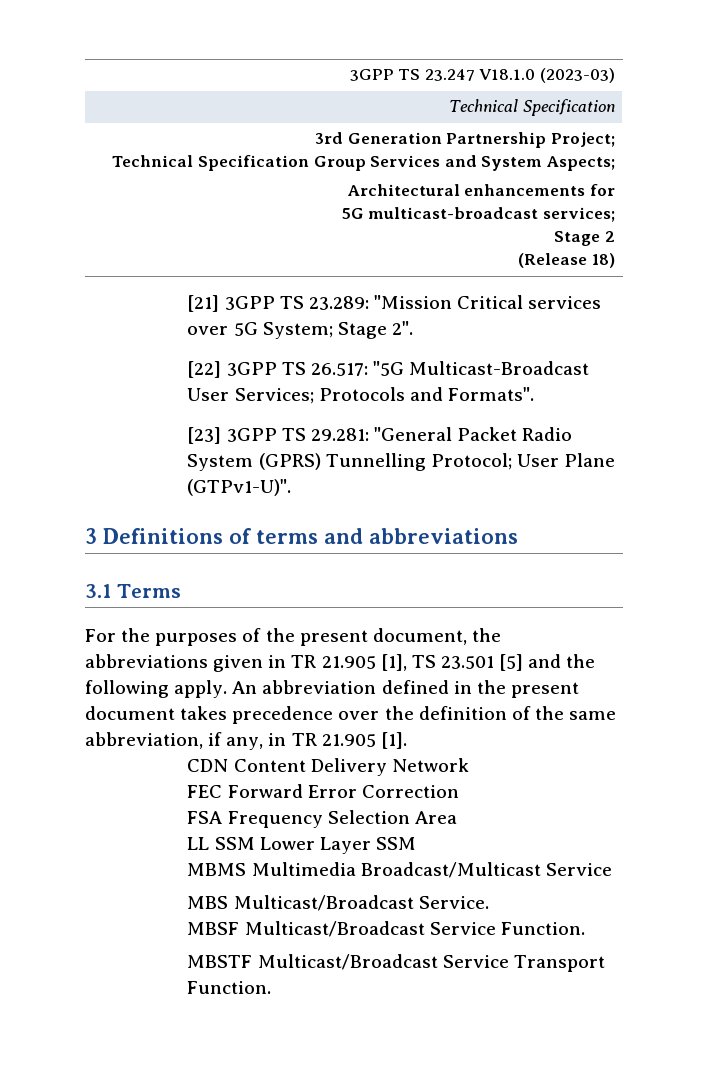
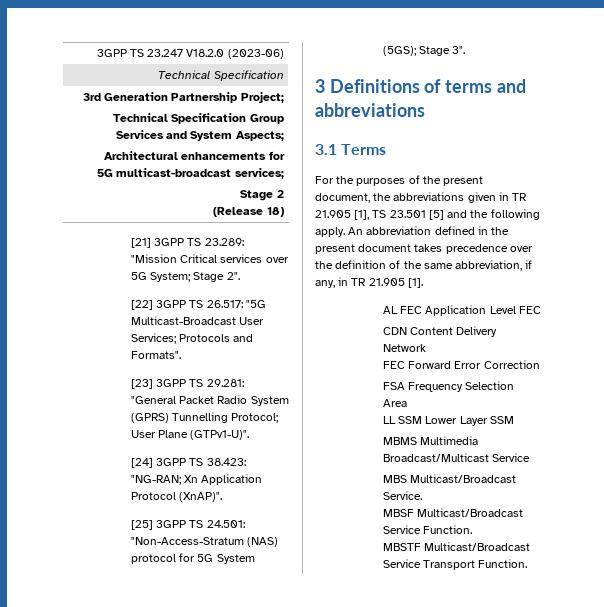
[479,68,616,83] V18.1.0 (2023-03) -> [186,49,284,59] V18.2.0 (2023-06)
(292, 487) none -> [130,458,246,468] [130,474,263,485] [130,492,223,502] [130,520,245,530] [130,537,279,547] [130,553,255,564] [382,46,466,56] // [24] 3GPP TS 38.423: "NG-RAN; Xn Application Protocol (XnAP)". // [25] 3GPP TS 24.501: "Non-Access-Stratum (NAS) protocol for 5G System (5GS); Stage 3".
(407, 740) none -> [382,305,541,316] // AL FEC Application Level FEC

